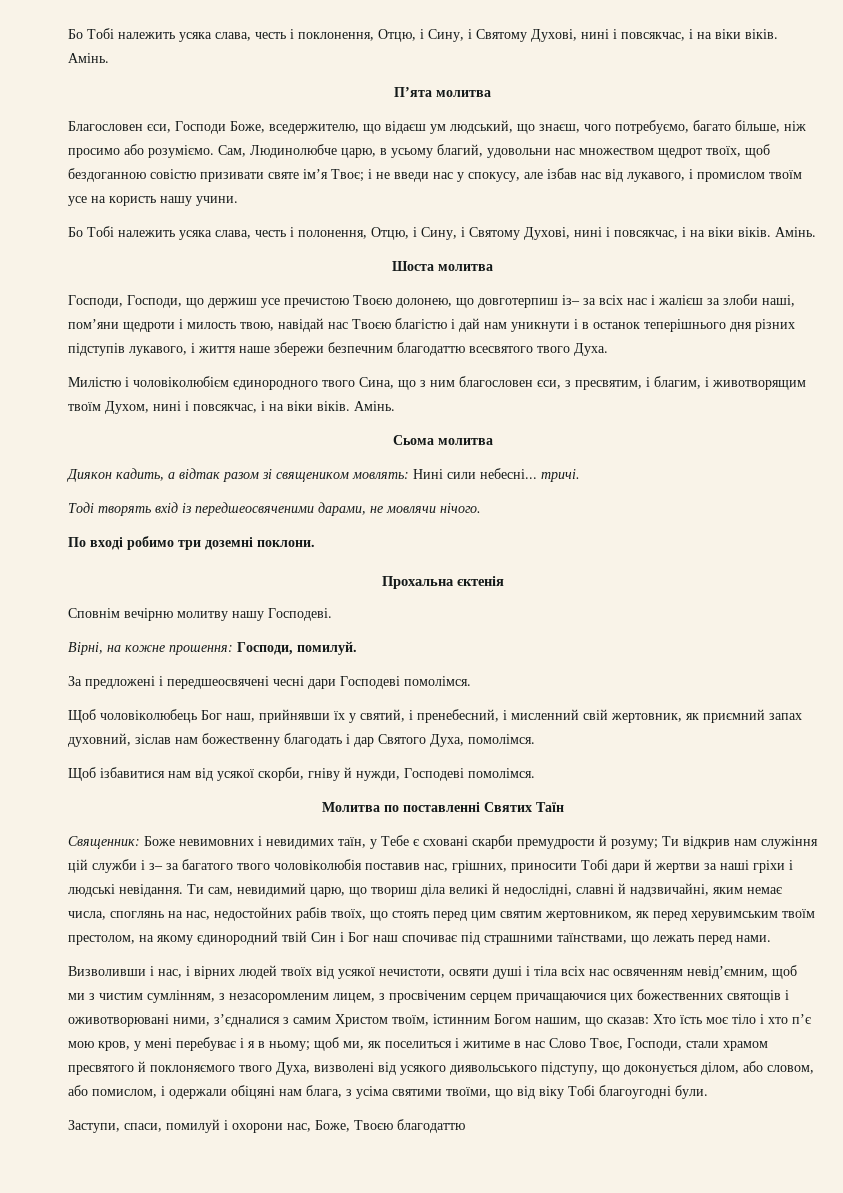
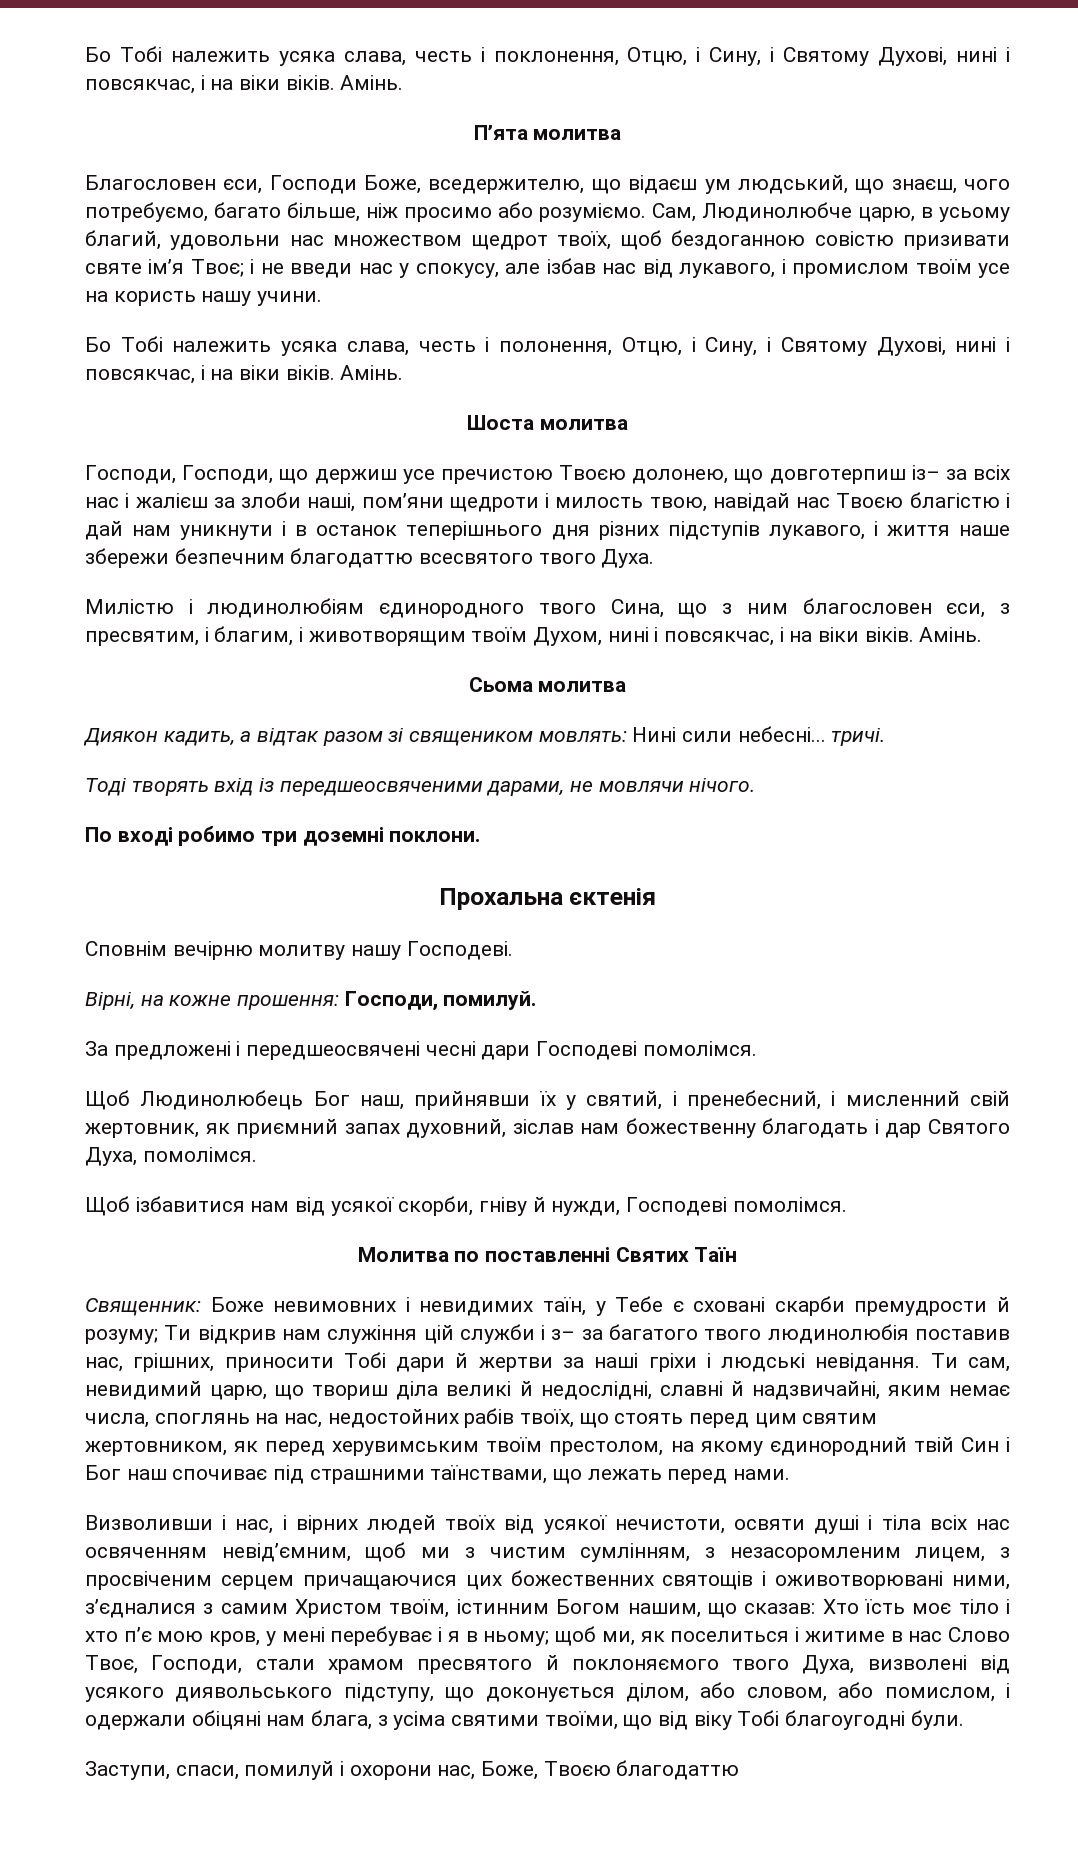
[133,376,229,387] чоловіколюбієм -> [207,598,365,618] людинолюбіям
[100,709,197,723] чоловіколюбець -> [140,1090,304,1110] Людинолюбець
[274,859,362,870] чоловіколюбія -> [767,1324,909,1344] людинолюбія

